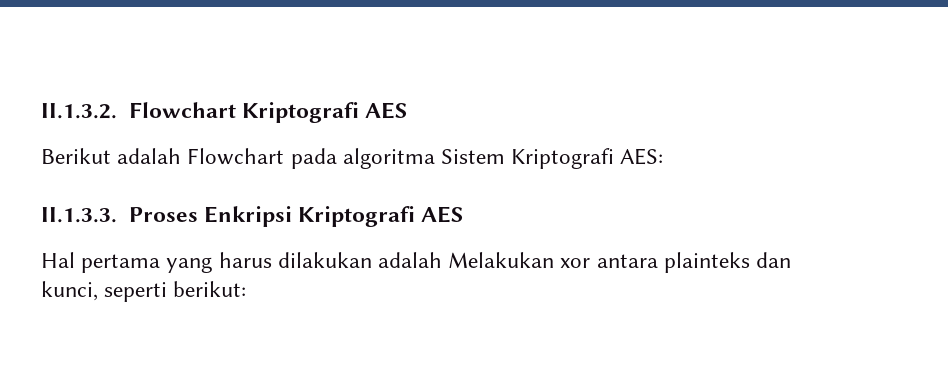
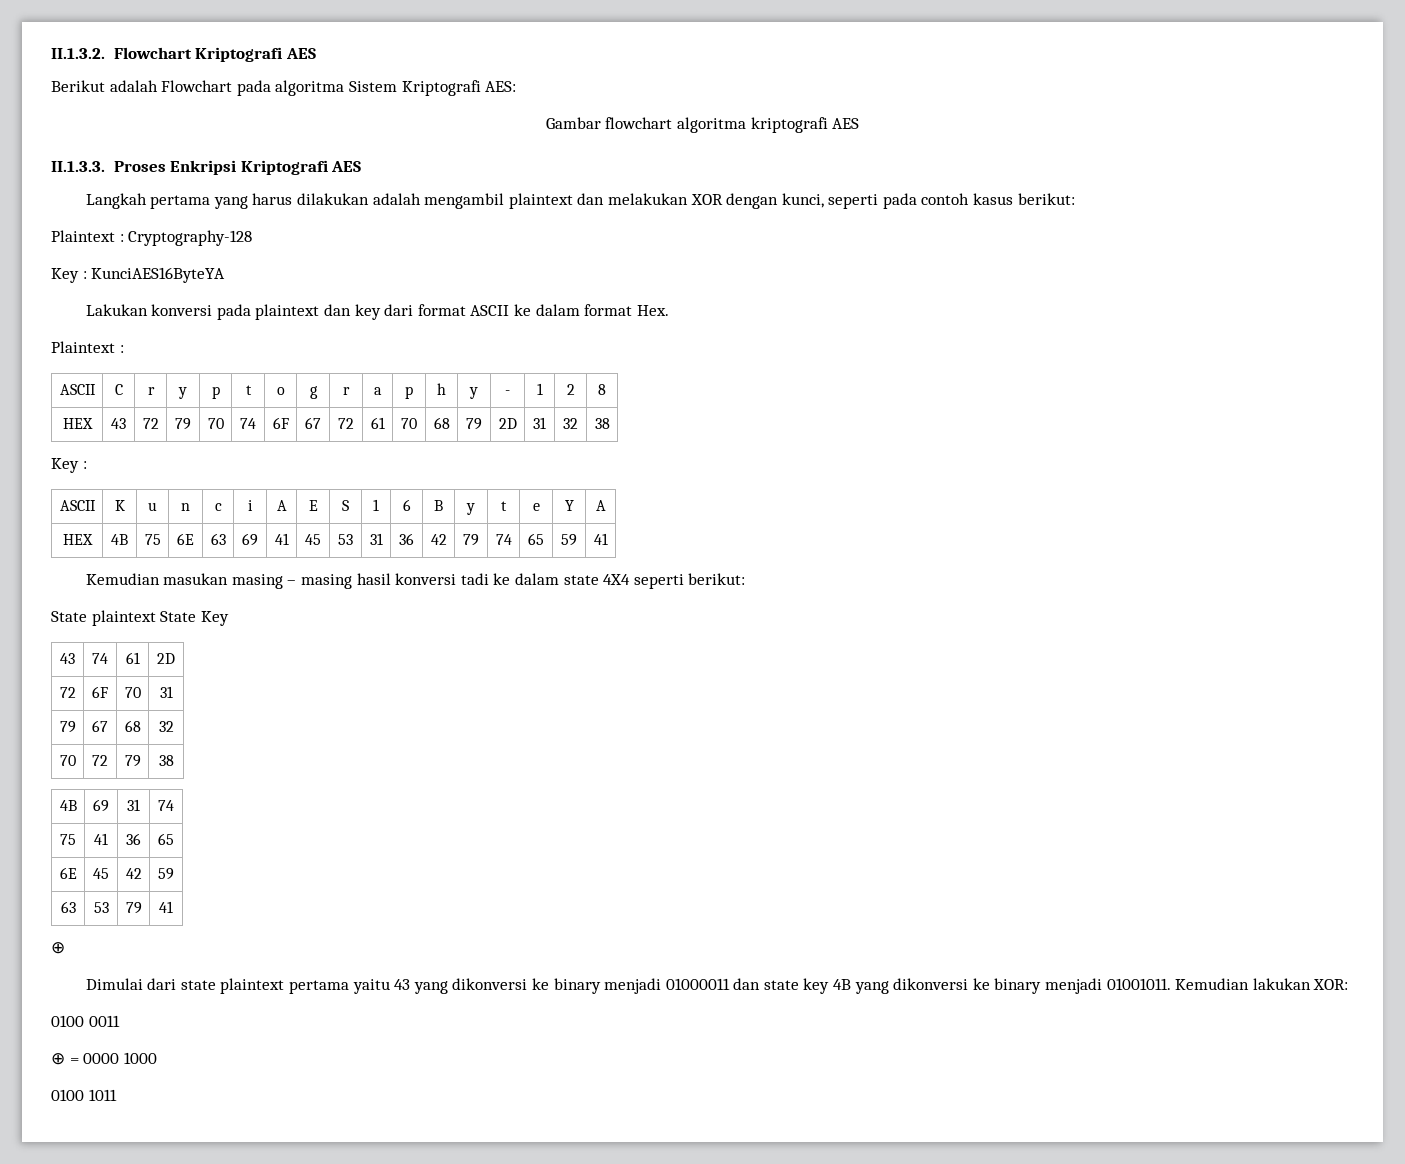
(664, 156) none -> [545,117,860,133] // Gambar flowchart algoritma kriptografi AES
[41,252,75,268] Hal -> [85,193,147,209] Langkah
[448,252,792,273] [41,281,247,302] Melakukan xor antara plainteks dan kunci, seperti berikut: -> [424,193,1075,209] [51,230,253,246] [51,267,226,283] [85,304,669,320] [51,341,124,353] [59,384,96,395] [114,384,123,395] [147,387,155,395] [178,387,187,399] [211,386,220,399] [245,385,252,395] [276,387,285,395] [309,386,318,399] [343,387,350,395] [373,387,382,395] [405,386,413,399] [437,383,446,395] [469,387,478,399] [505,390,510,395] [536,383,543,395] [566,384,575,395] [598,384,606,395] [62,418,93,429] [111,418,126,429] [142,418,159,429] [175,418,191,430] [207,418,224,429] [240,418,256,429] [272,417,289,429] [305,417,321,429] [338,418,354,429] [370,417,385,429] [401,418,417,429] [433,417,450,429] [466,418,482,430] [498,418,517,429] [533,417,546,429] [563,418,578,429] [594,418,610,429] [51,458,87,473] [59,500,96,511] [114,500,125,511] [148,502,157,511] [181,503,190,511] [214,503,222,511] [248,500,253,511] [276,500,287,511] [308,500,318,511] [342,500,349,511] [373,499,379,511] [402,499,411,511] [434,500,443,511] [466,503,475,515] [501,501,507,511] [532,503,540,511] [564,500,574,511] [595,500,606,511] [62,534,93,545] [111,534,128,545] [144,534,161,545] [177,533,194,545] [210,533,226,545] [242,533,258,546] [274,533,289,545] [305,534,321,545] [338,534,353,545] [369,533,383,545] [399,533,414,545] [430,534,447,545] [463,534,479,546] [495,534,512,545] [528,533,544,545] [561,534,577,546] [593,533,608,545] [85,573,746,589] [51,610,229,626] [60,653,75,664] [92,653,108,664] [125,652,140,664] [157,653,175,664] [59,687,76,698] [92,686,108,698] [124,687,141,698] [159,686,173,698] [59,721,76,733] [92,720,108,732] [124,720,141,732] [158,721,174,732] [59,755,76,766] [92,755,108,766] [124,755,141,767] [158,755,174,766] [59,800,77,811] [93,799,109,812] [127,799,140,811] [158,800,174,811] [60,834,76,845] [94,833,108,845] [126,833,141,845] [158,833,174,845] [59,867,77,879] [93,868,109,879] [125,868,142,879] [158,868,174,880] [60,901,76,913] [93,902,109,913] [125,902,142,914] [159,901,173,913] [51,942,65,954] [85,978,1349,994] [51,1015,120,1027] [51,1052,157,1065] [51,1089,117,1101] mengambil plaintext dan melakukan XOR dengan kunci, seperti pada contoh kasus berikut: // Plaintext : Cryptography-128 // Key : KunciAES16ByteYA // Lakukan konversi pada plaintext dan key dari format ASCII ke dalam format Hex. // Plaintext : // ASCII | C | r | y | p | t | o | g | r | a | p | h | y | - | 1 | 2 | 8 // HEX | 43 | 72 | 79 | 70 | 74 | 6F | 67 | 72 | 61 | 70 | 68 | 79 | 2D | 31 | 32 | 38 // Key : // ASCII | K | u | n | c | i | A | E | S | 1 | 6 | B | y | t | e | Y | A // HEX | 4B | 75 | 6E | 63 | 69 | 41 | 45 | 53 | 31 | 36 | 42 | 79 | 74 | 65 | 59 | 41 // Kemudian masukan masing – masing hasil konversi tadi ke dalam state 4X4 seperti berikut: // State plaintext State Key // 43 | 74 | 61 | 2D // 72 | 6F | 70 | 31 // 79 | 67 | 68 | 32 // 70 | 72 | 79 | 38 // 4B | 69 | 31 | 74 // 75 | 41 | 36 | 65 // 6E | 45 | 42 | 59 // 63 | 53 | 79 | 41 // ⊕ // Dimulai dari state plaintext pertama yaitu 43 yang dikonversi ke binary menjadi 01000011 dan state key 4B yang dikonversi ke binary menjadi 01001011. Kemudian lakukan XOR: // 0100 0011 // ⊕ = 0000 1000 // 0100 1011

